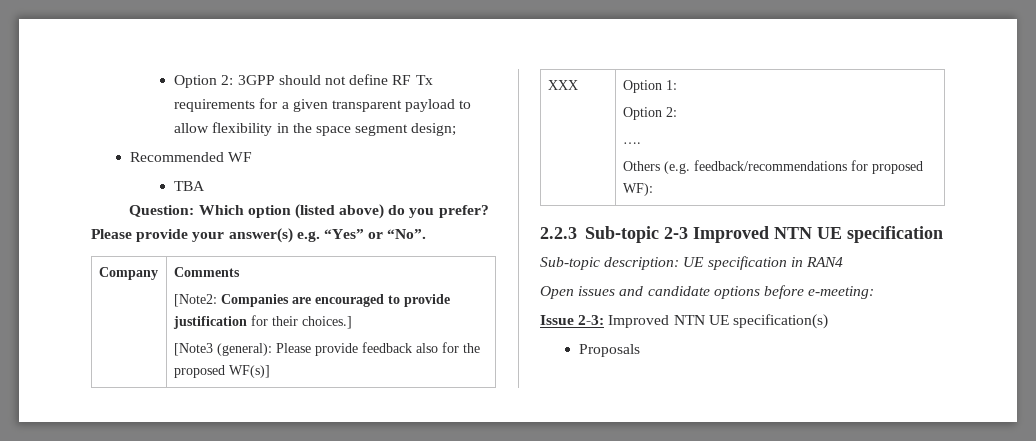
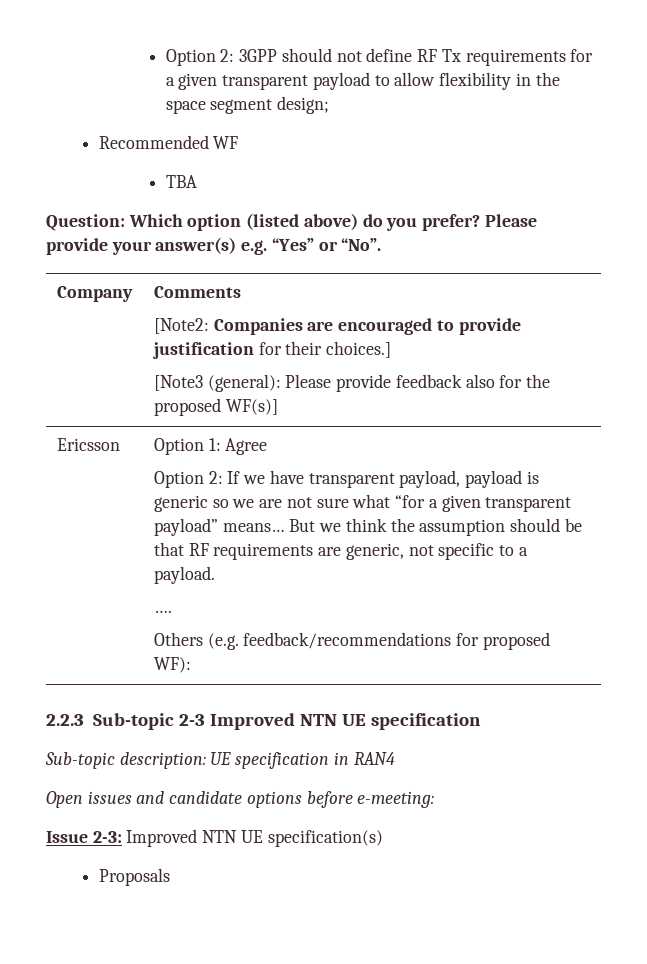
[547,80,578,90] XXX -> [56,438,120,451] Ericsson
[622,107,677,120] // Option 2: -> [225,438,268,455] [153,470,539,488] [153,494,572,512] [153,518,582,536] [153,542,528,560] [153,566,215,584] Agree // Option 2: If we have transparent payload, payload is generic so we are not sure what “for a given transparent payload” means… But we think the assumption should be that RF requirements are generic, not specific to a payload.

